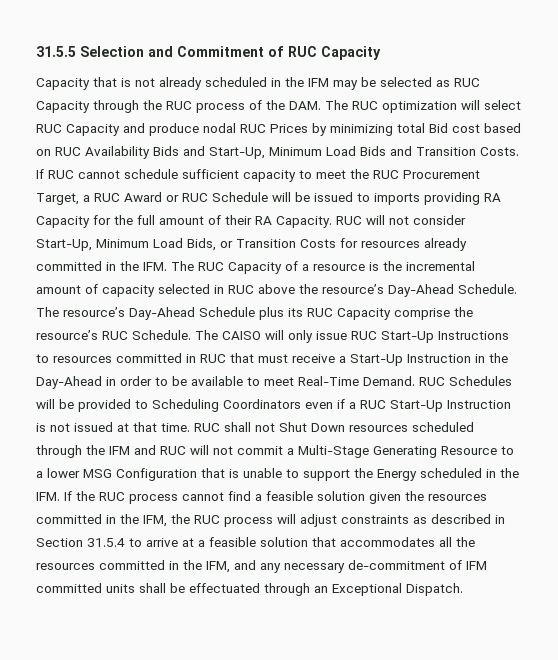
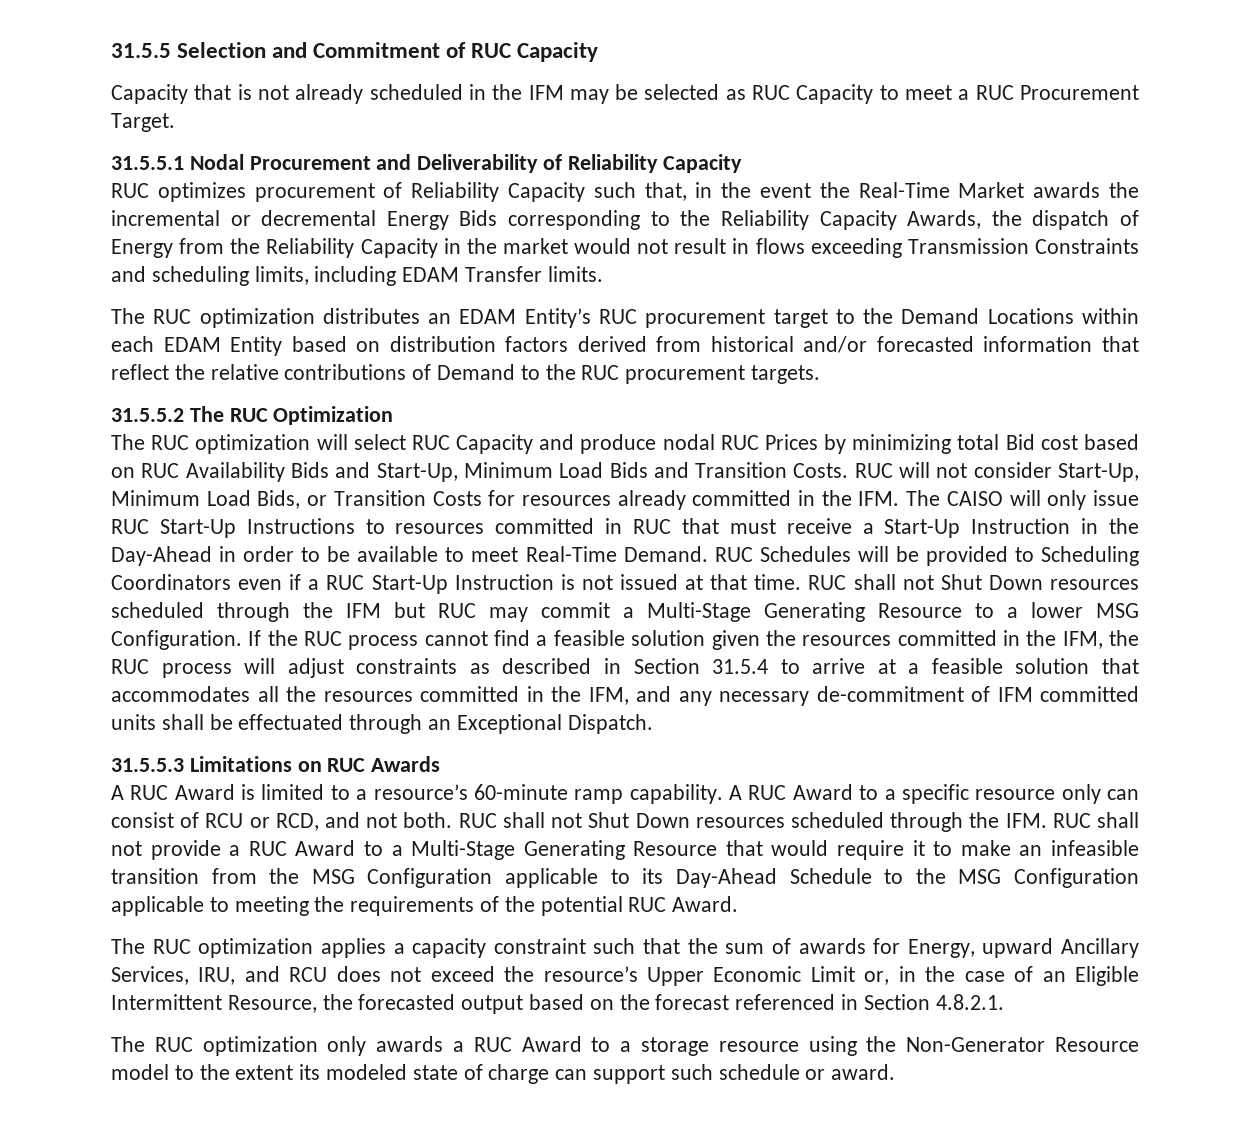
[93,100,321,113] through the RUC process of the DAM. -> [879,85,1139,100] [111,113,175,132] [111,154,742,173] [111,182,1139,202] [111,210,1140,230] [111,238,1139,258] [111,266,603,286] [111,308,1140,328] [111,336,1139,356] [111,364,821,384] [111,406,394,425] to meet a RUC Procurement Target. // 31.5.5.1 Nodal Procurement and Deliverability of Reliability Capacity // RUC optimizes procurement of Reliability Capacity such that, in the event the Real-Time Market awards the incremental or decremental Energy Bids corresponding to the Reliability Capacity Awards, the dispatch of Energy from the Reliability Capacity in the market would not result in flows exceeding Transmission Constraints and scheduling limits, including EDAM Transfer limits. // The RUC optimization distributes an EDAM Entity’s RUC procurement target to the Demand Locations within each EDAM Entity based on distribution factors derived from historical and/or forecasted information that reflect the relative contributions of Demand to the RUC procurement targets. // 31.5.5.2 The RUC Optimization //
[36,169,480,182] [36,192,501,205] [36,215,332,228] If RUC cannot schedule sufficient capacity to meet the RUC Procurement Target, a RUC Award or RUC Schedule will be issued to imports providing RA Capacity for the full amount of their RA Capacity. -> (849, 470) none
[198,261,475,274] [36,284,517,297] [36,307,473,320] [36,330,218,340] RUC Capacity of a resource is the incremental amount of capacity selected in RUC above the resource’s Day-Ahead Schedule. The resource’s Day-Ahead Schedule plus its RUC Capacity comprise the resource’s RUC Schedule. The -> (941, 498) none
[134,445,233,455] and RUC will not -> [394,602,528,622] but RUC may
[116,468,519,481] [36,492,60,501] Configuration that is unable to support the Energy scheduled in the IFM. -> [111,630,242,650] Configuration.
(463, 589) none -> [111,756,441,772] [111,784,1139,804] [111,812,1139,832] [111,840,1140,860] [111,868,1140,888] [111,896,739,916] [111,938,1139,958] [111,966,1140,986] [111,994,1004,1014] [111,1036,1139,1056] [111,1064,896,1084] // 31.5.5.3 Limitations on RUC Awards // A RUC Award is limited to a resource’s 60-minute ramp capability. A RUC Award to a specific resource only can consist of RCU or RCD, and not both. RUC shall not Shut Down resources scheduled through the IFM. RUC shall not provide a RUC Award to a Multi-Stage Generating Resource that would require it to make an infeasible transition from the MSG Configuration applicable to its Day-Ahead Schedule to the MSG Configuration applicable to meeting the requirements of the potential RUC Award. // The RUC optimization applies a capacity constraint such that the sum of awards for Energy, upward Ancillary Services, IRU, and RCU does not exceed the resource’s Upper Economic Limit or, in the case of an Eligible Intermittent Resource, the forecasted output based on the forecast referenced in Section 4.8.2.1. // The RUC optimization only awards a RUC Award to a storage resource using the Non-Generator Resource model to the extent its modeled state of charge can support such schedule or award.

